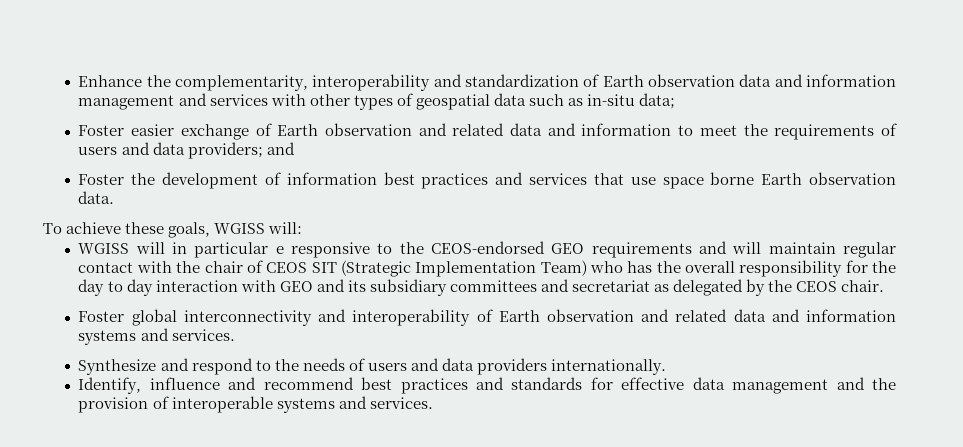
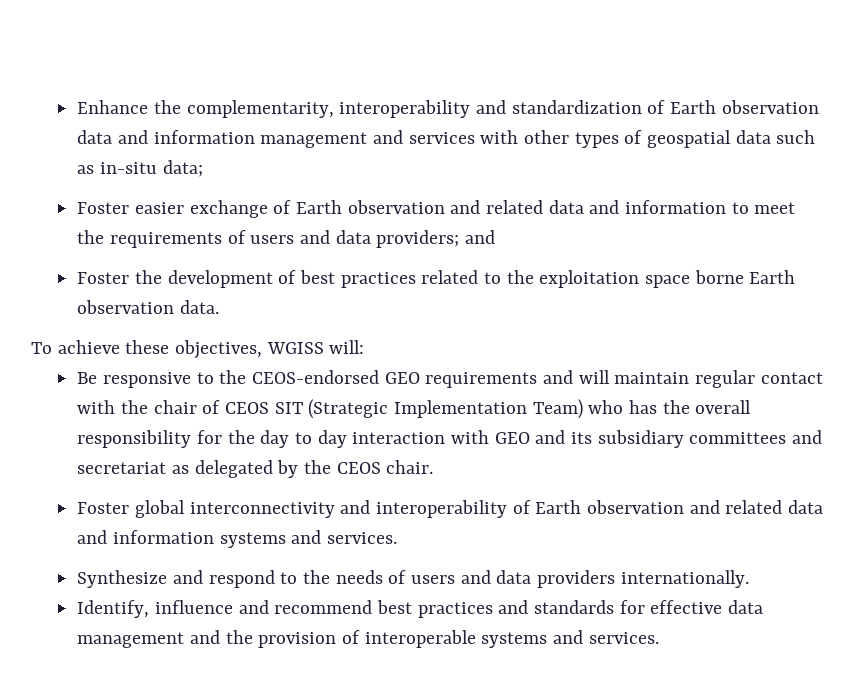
[286,172,656,189] information best practices and services that use -> [299,270,640,288] best practices related to the exploitation
[168,222,211,238] goals, -> [175,340,263,359] objectives,
[78,242,284,258] WGISS will in particular e -> [77,372,98,384] Be

